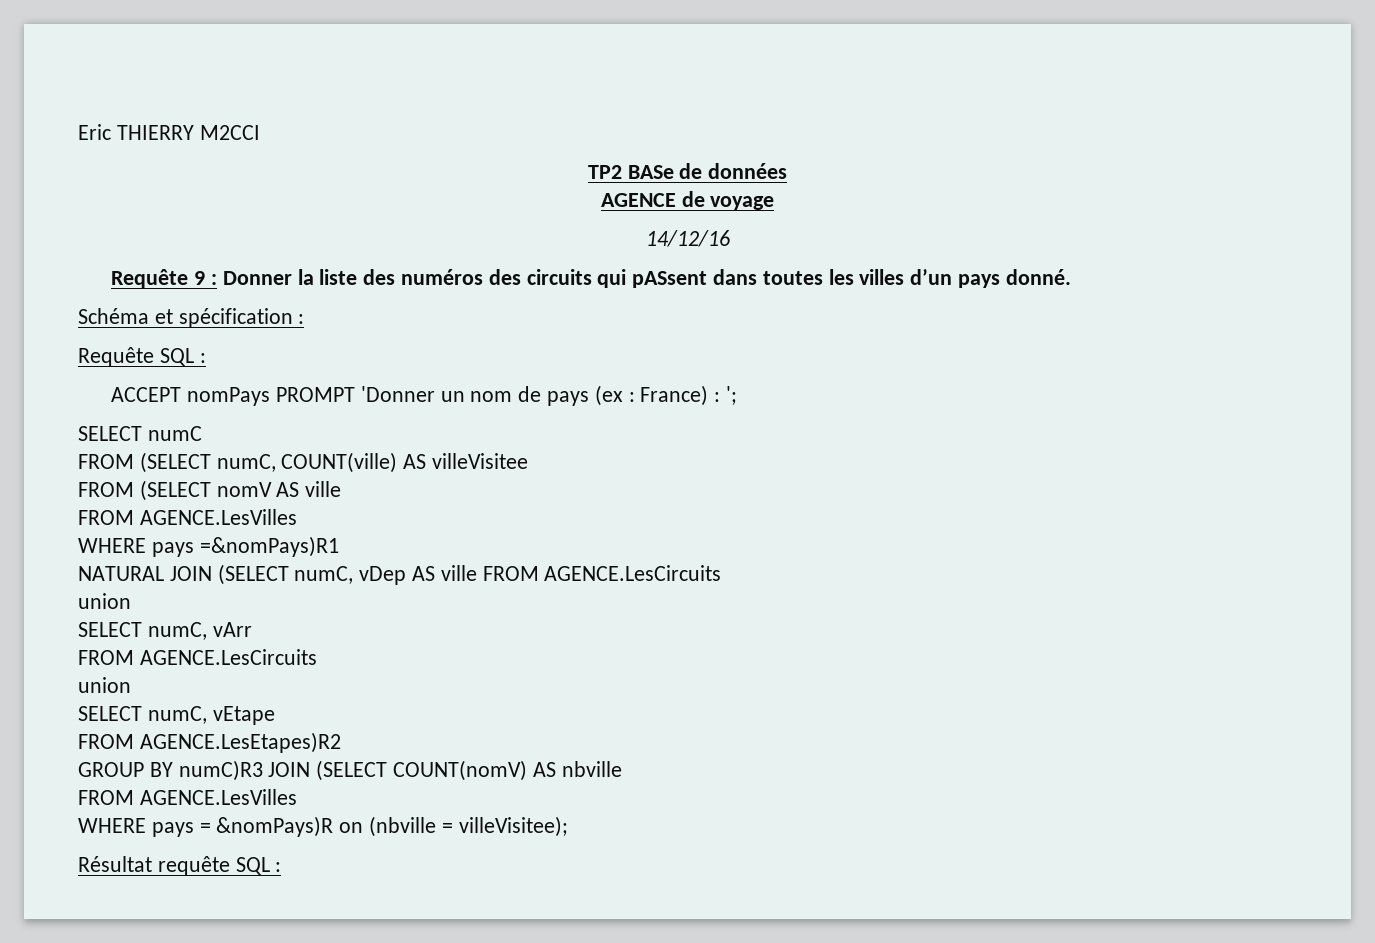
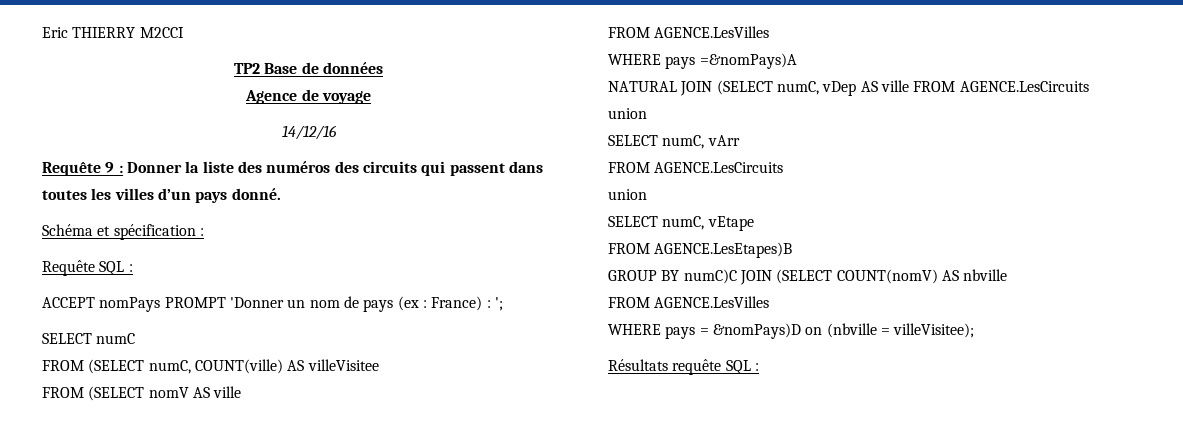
[627,165,674,179] BASe -> [264,63,298,74] Base
[600,193,676,207] AGENCE -> [245,90,298,104] Agence
[632,271,708,288] pASsent -> [449,163,505,176] passent
[199,536,339,557] =&nomPays)R1 -> [699,53,797,69] =&nomPays)A
[139,732,341,753] AGENCE.LesEtapes)R2 -> [654,242,793,258] AGENCE.LesEtapes)B
[178,760,263,781] numC)R3 -> [683,269,737,284] numC)C
[216,816,334,837] &nomPays)R -> [712,323,801,339] &nomPays)D
[78,856,152,872] Résultat -> [608,359,668,371] Résultats

